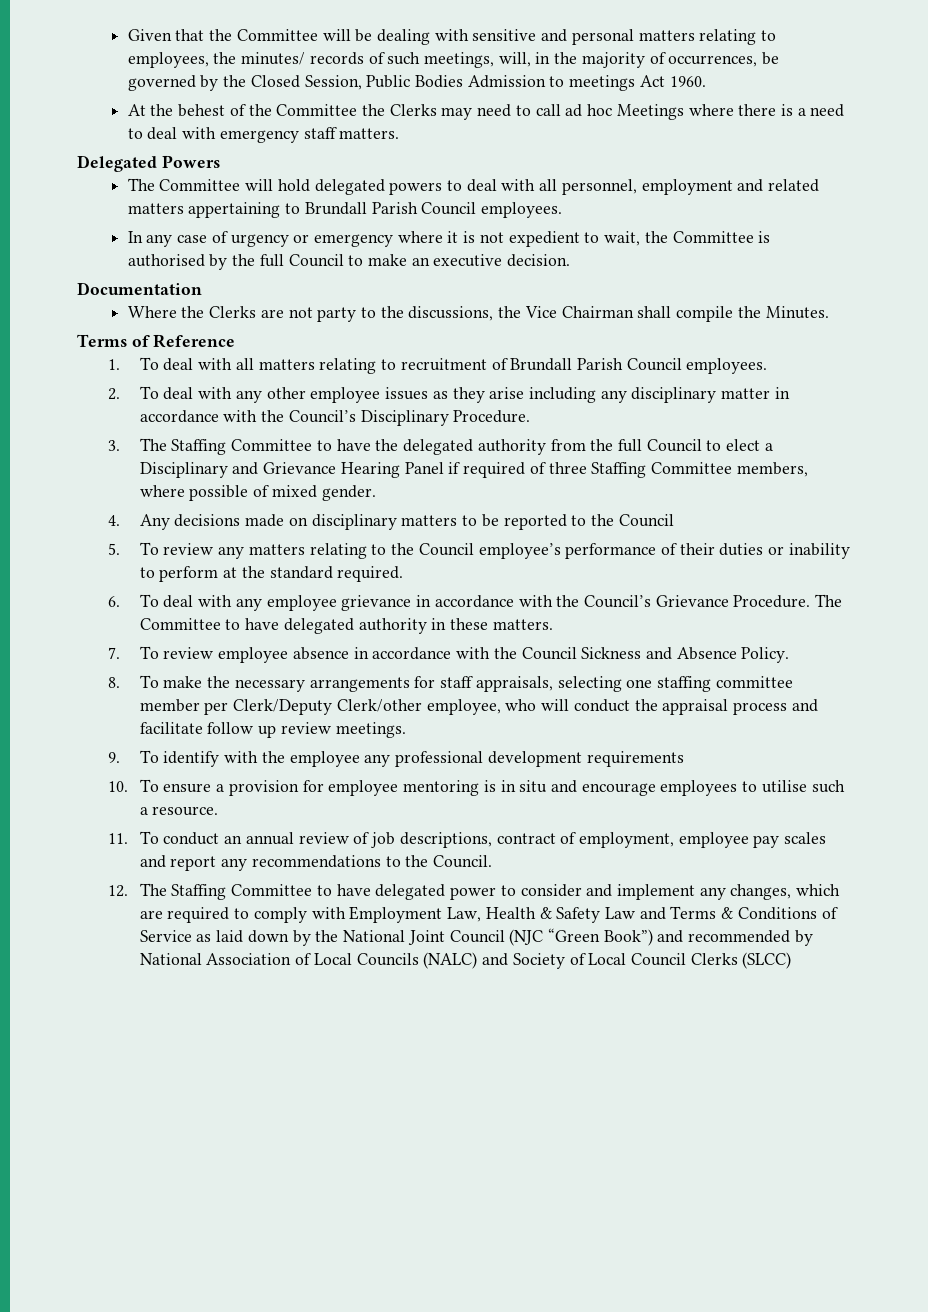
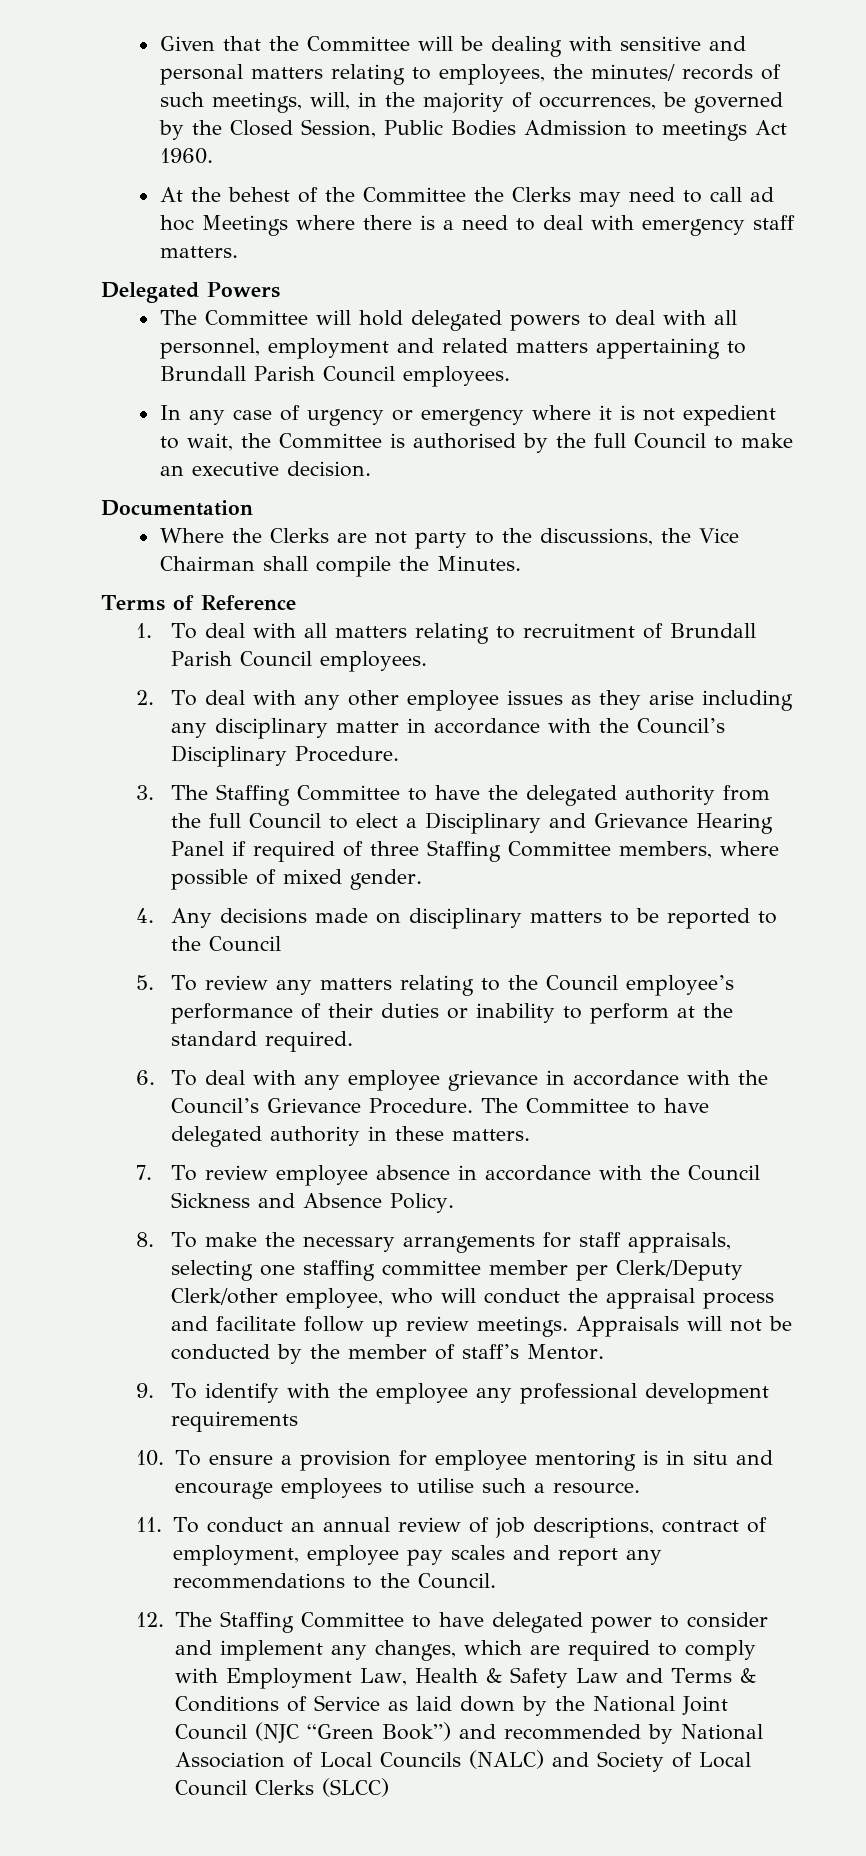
(406, 730) none -> [576,1316,793,1337] [171,1344,605,1364] Appraisals will not be conducted by the member of staff’s Mentor.

